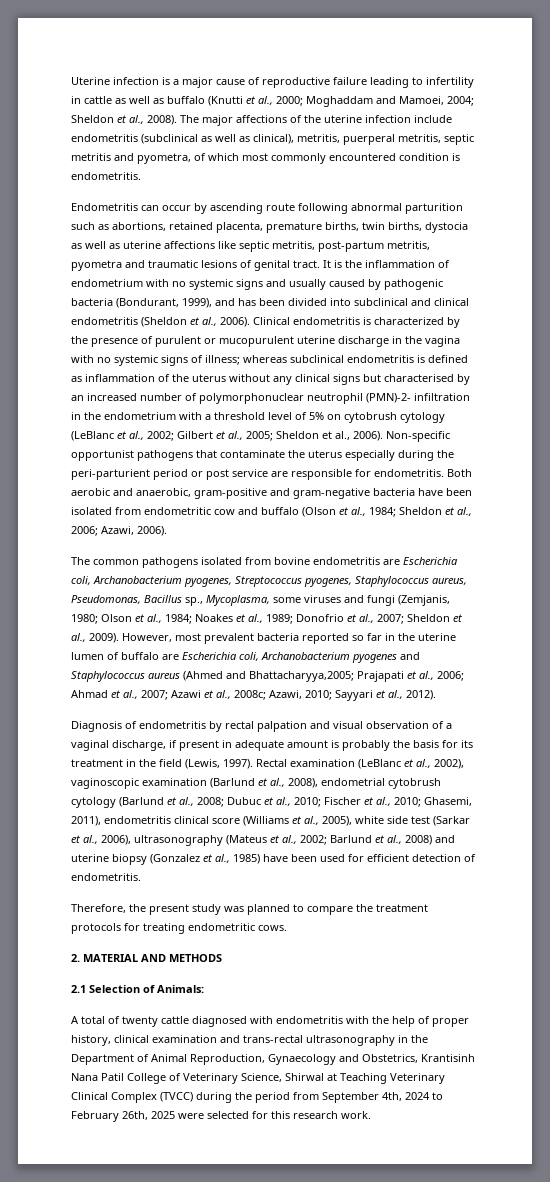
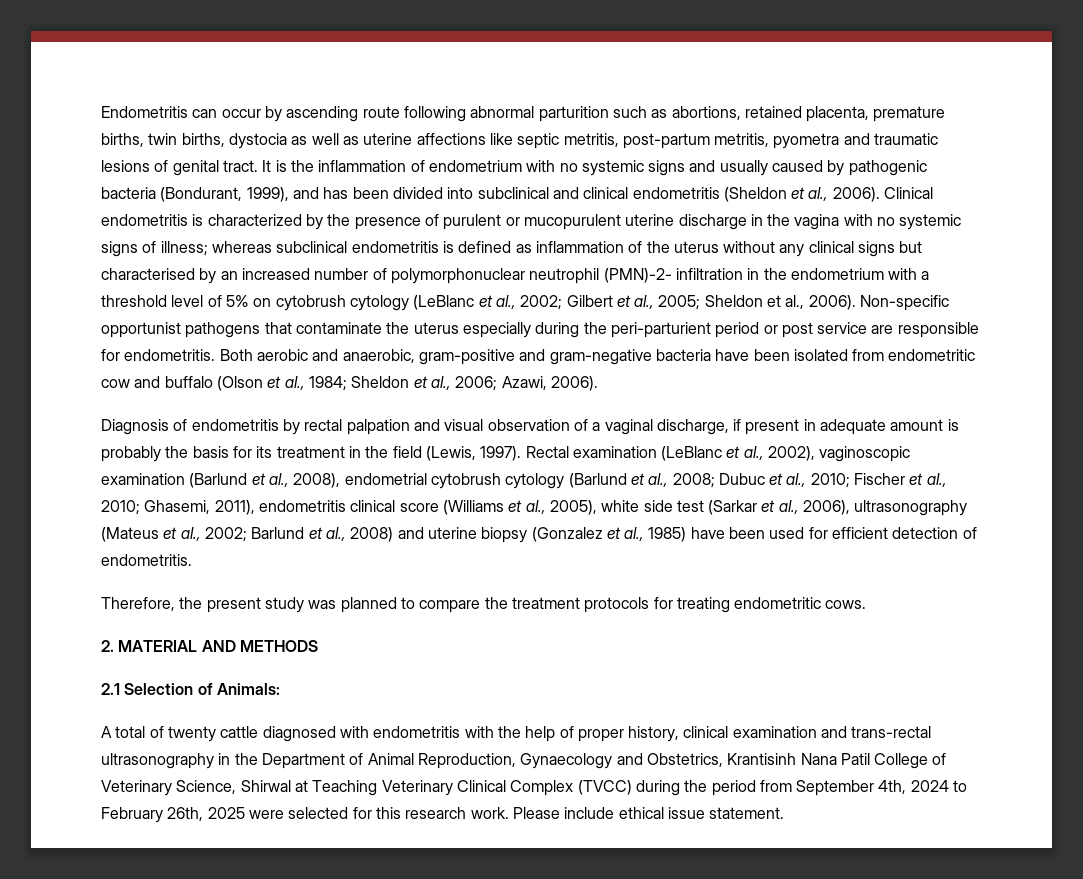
[71,77,474,88] [71,96,474,107] [71,115,452,126] [71,134,474,145] [71,153,460,164] [71,172,141,180] Uterine infection is a major cause of reproductive failure leading to infertility in cattle as well as buffalo (Knutti et al., 2000; Moghaddam and Mamoei, 2004; Sheldon et al., 2008). The major affections of the uterine infection include endometritis (subclinical as well as clinical), metritis, puerperal metritis, septic metritis and pyometra, of which most commonly encountered condition is endometritis. // -> (101, 112) none
[71,557,458,568] [71,576,467,587] [71,595,450,606] [71,614,462,624] [71,633,456,644] [71,652,420,663] [71,671,464,682] [71,690,436,701] // The common pathogens isolated from bovine endometritis are Escherichia coli, Archanobacterium pyogenes, Streptococcus pyogenes, Staphylococcus aureus, Pseudomonas, Bacillus sp., Mycoplasma, some viruses and fungi (Zemjanis, 1980; Olson et al., 1984; Noakes et al., 1989; Donofrio et al., 2007; Sheldon et al., 2009). However, most prevalent bacteria reported so far in the uterine lumen of buffalo are Escherichia coli, Archanobacterium pyogenes and Staphylococcus aureus (Ahmed and Bhattacharyya,2005; Prajapati et al., 2006; Ahmad et al., 2007; Azawi et al., 2008c; Azawi, 2010; Sayyari et al., 2012). -> (598, 383) none
(371, 1115) none -> [512,807,785,819] Please include ethical issue statement.

